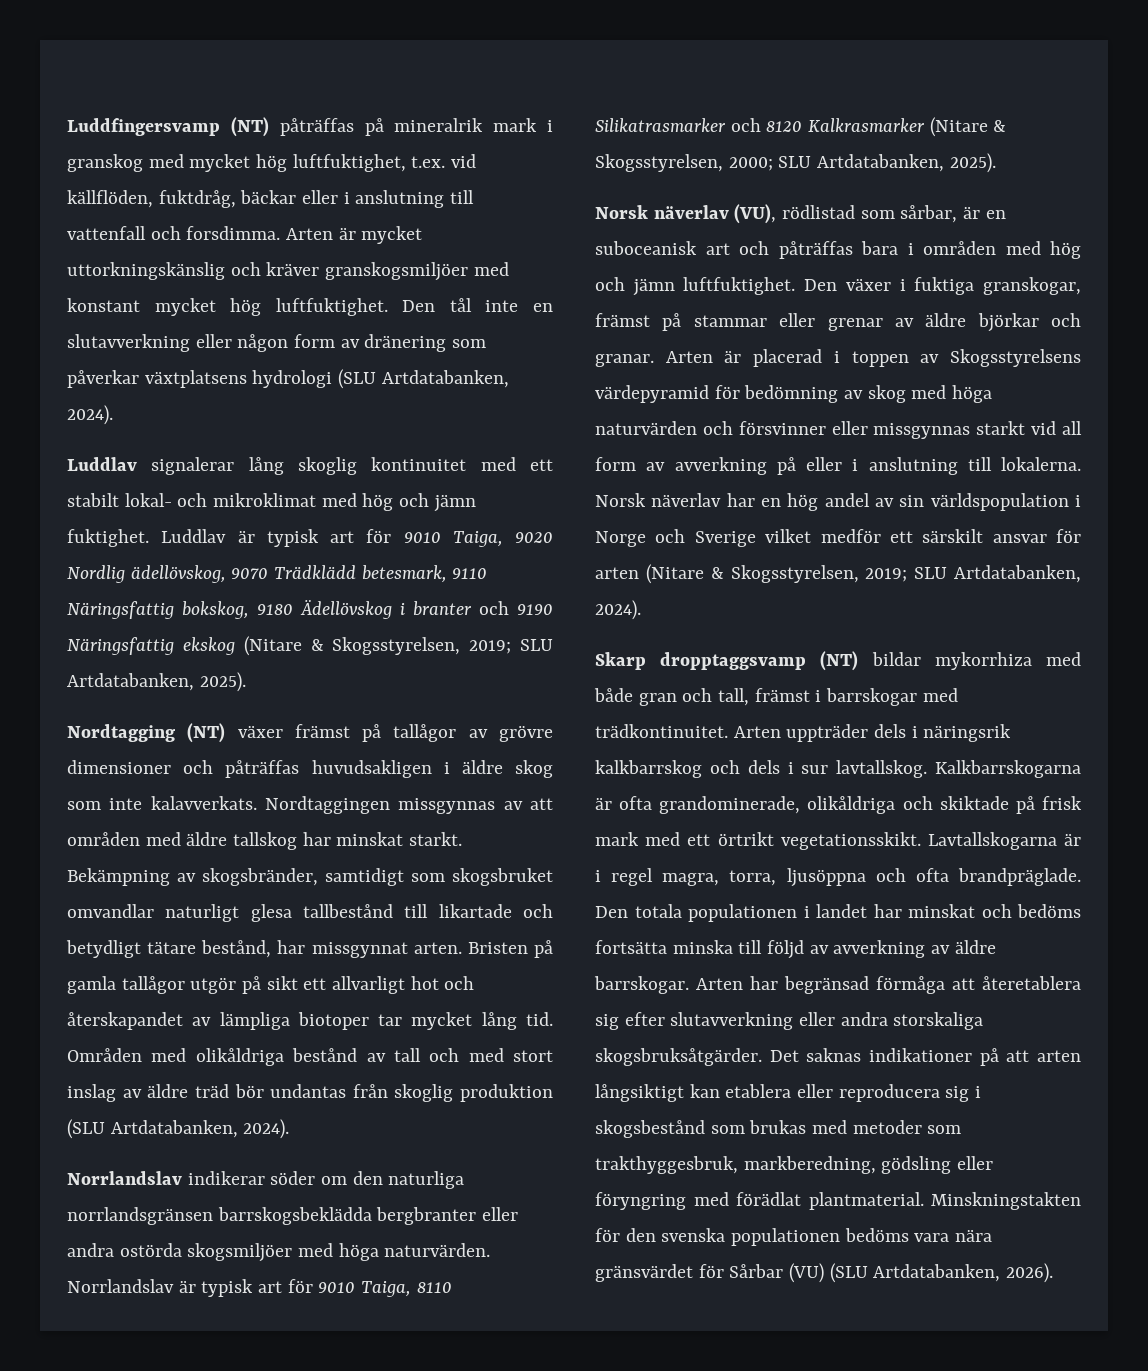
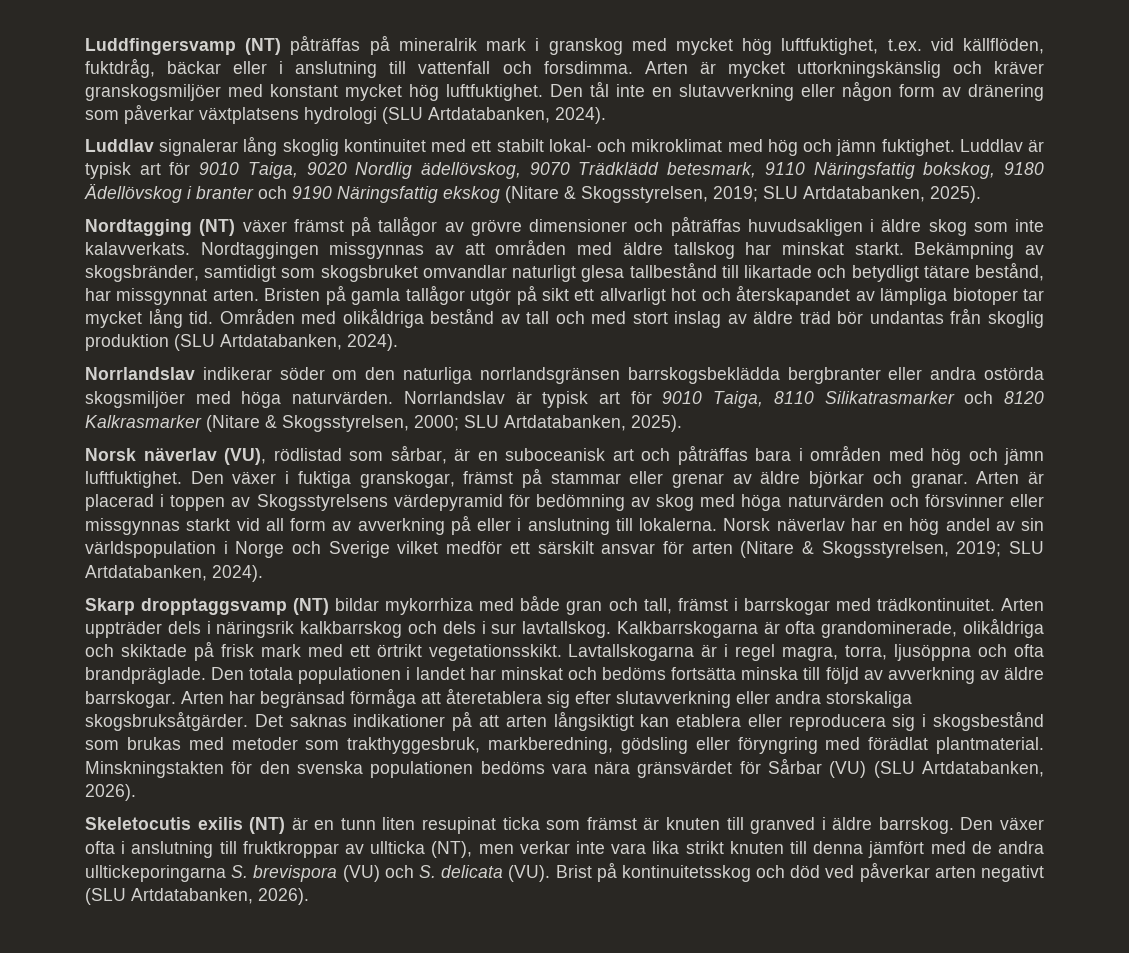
(1054, 1273) none -> [85,817,1044,834] [85,841,1045,858] [85,862,1044,882] [85,888,309,905] // Skeletocutis exilis (NT) är en tunn liten resupinat ticka som främst är knuten till granved i äldre barrskog. Den växer ofta i anslutning till fruktkroppar av ullticka (NT), men verkar inte vara lika strikt knuten till denna jämfört med de andra ulltickeporingarna S. brevispora (VU) och S. delicata (VU). Brist på kontinuitetsskog och död ved påverkar arten negativt (SLU Artdatabanken, 2026).

